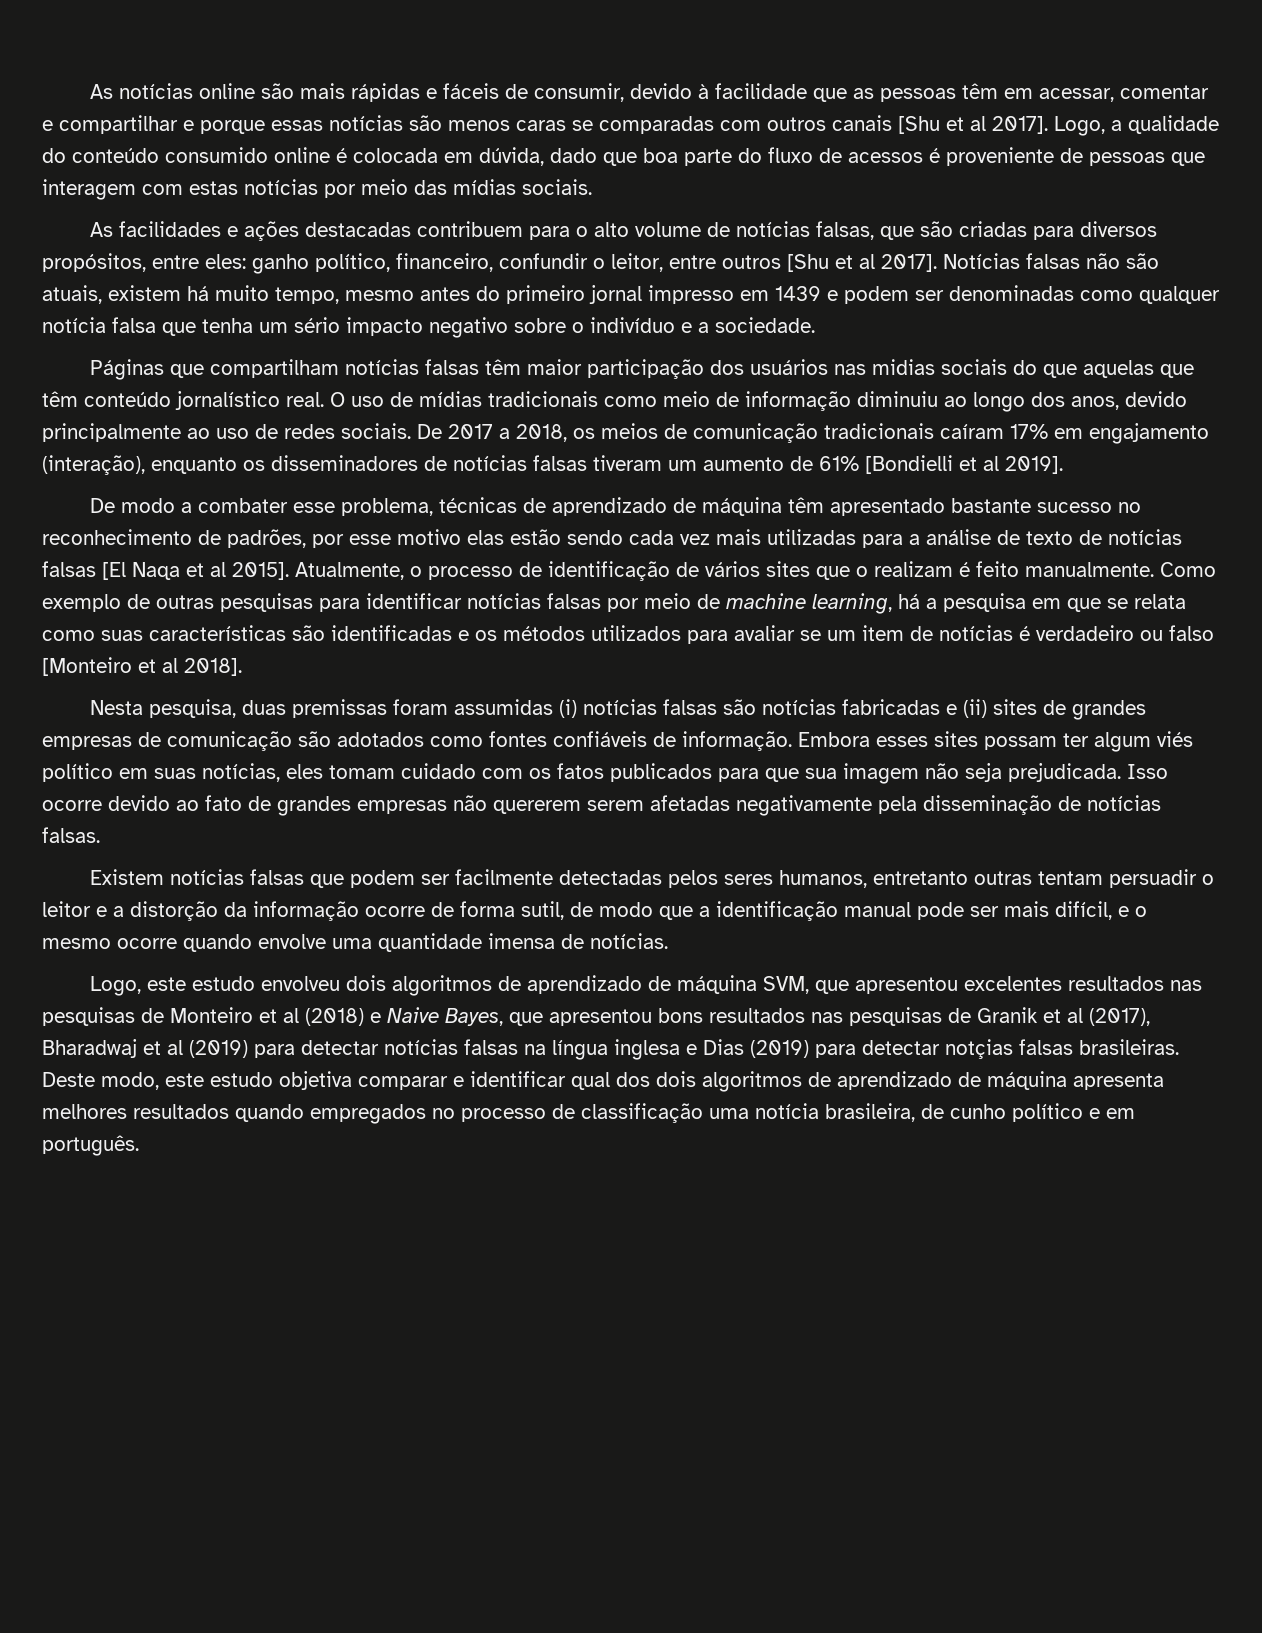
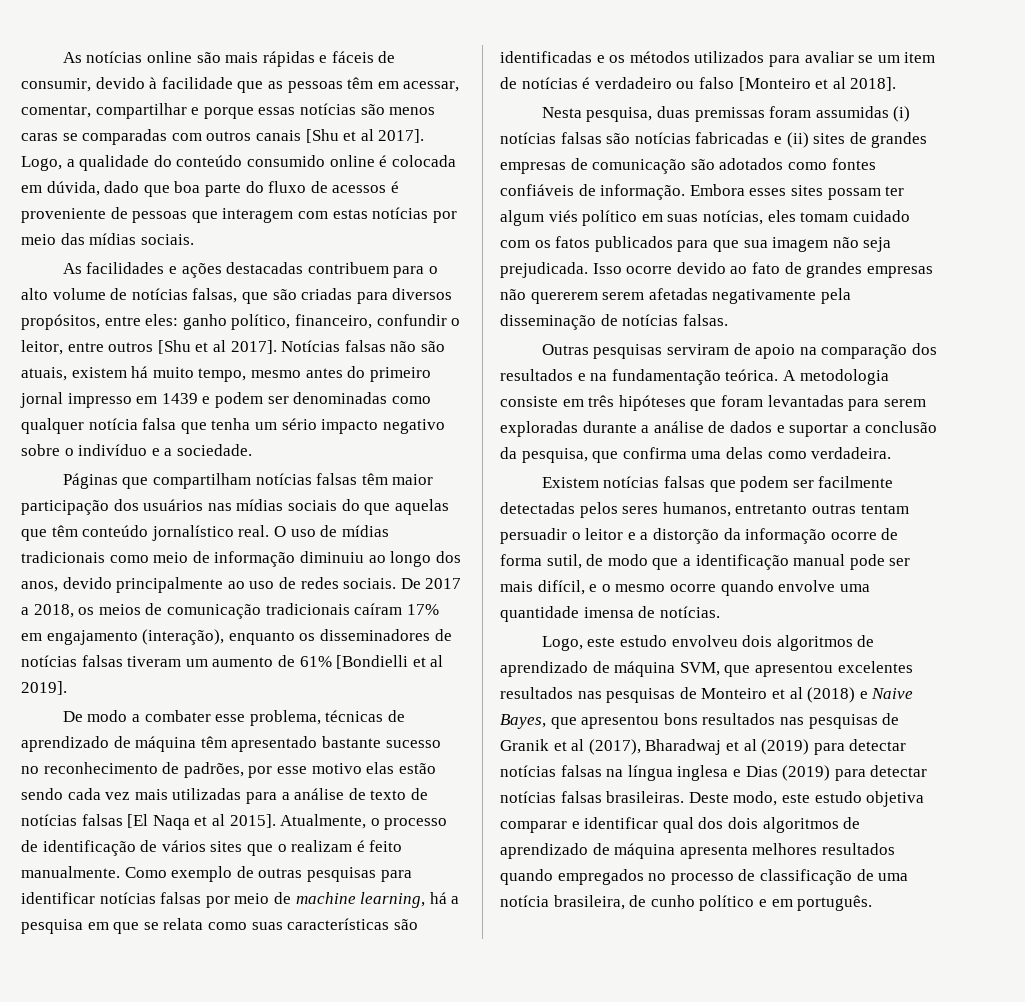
[1119,85,1209,99] [42,120,53,131] comentar e -> [21,105,91,118] comentar,
[871,359,935,375] midias -> [236,499,284,511] mídias
(100, 835) none -> [541,343,937,359] [500,369,889,385] [500,395,926,411] [500,421,938,437] [500,447,892,463] // Outras pesquisas serviram de apoio na comparação dos resultados e na fundamentação teórica. A metodologia consiste em três hipóteses que foram levantadas para serem exploradas durante a análise de dados e suportar a conclusão da pesquisa, que confirma uma delas como verdadeira.
[945,1039,1013,1059] notçias -> [500,791,556,803] notícias
(703, 1113) none -> [856,869,874,881] de

